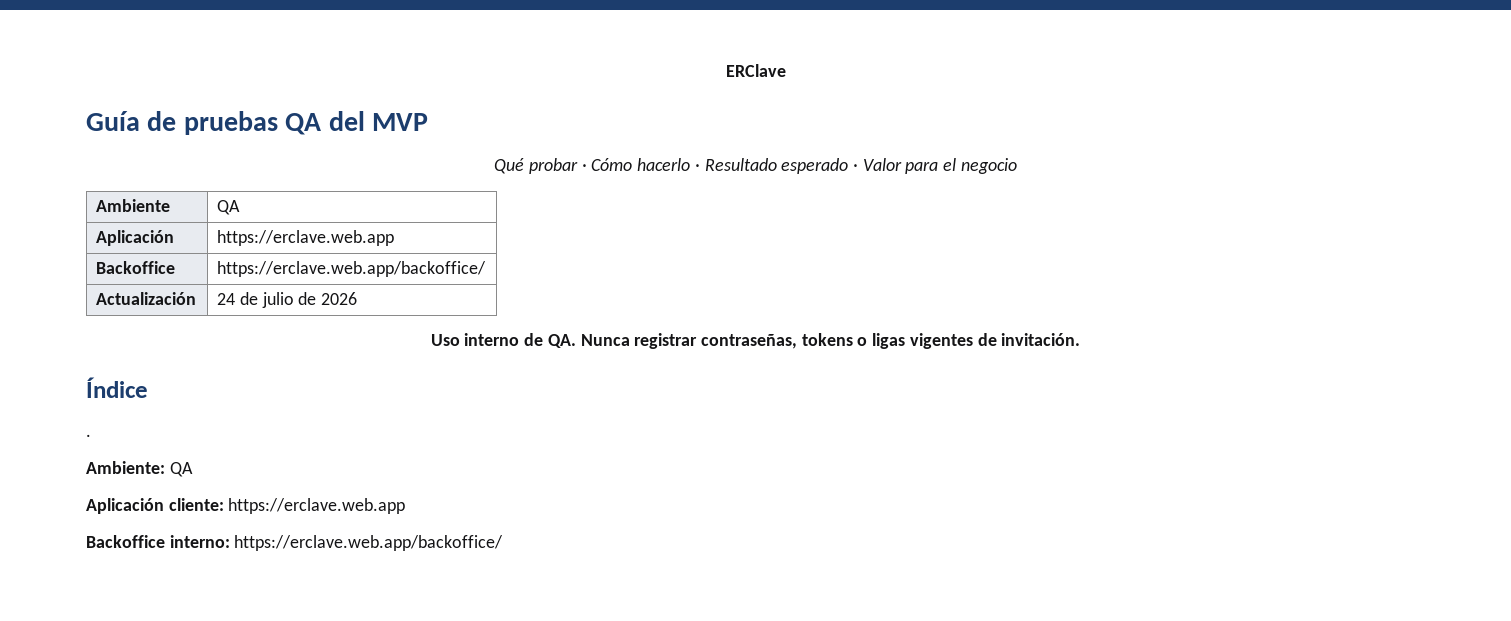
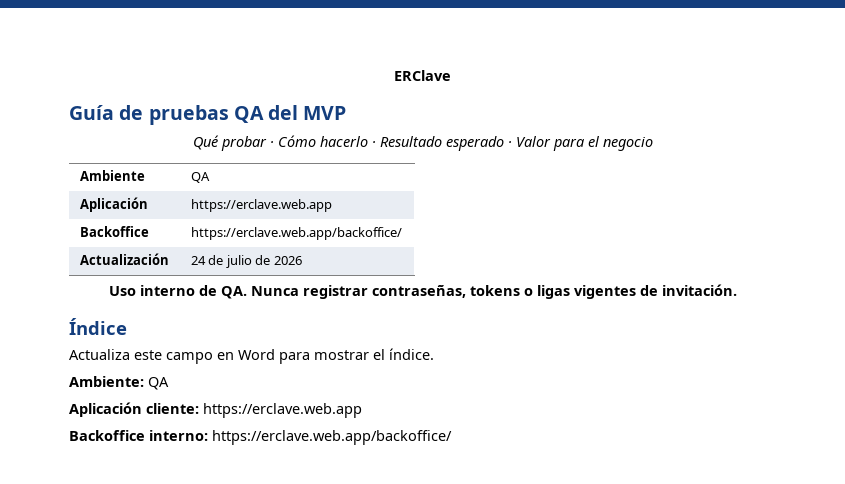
[86,434,91,437] . -> [69,348,434,364] Actualiza este campo en Word para mostrar el índice.

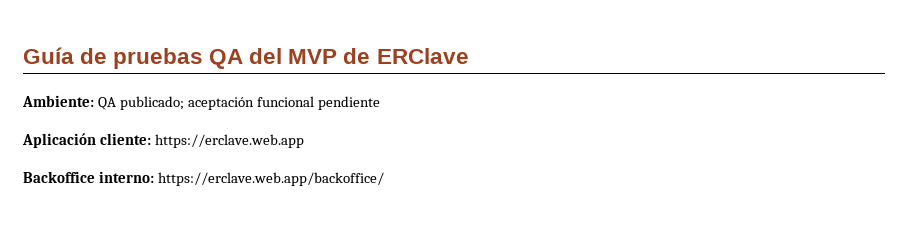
[394,70,451,81] ERClave // -> (23, 55) none
[192,135,653,151] [79,170,145,181] [190,172,210,183] [79,197,148,212] [190,199,332,212] [79,226,149,237] [190,227,402,240] [79,253,169,265] [190,255,302,268] [108,284,737,299] [69,318,127,335] [69,348,434,364] [69,376,169,390] // Qué probar · Cómo hacerlo · Resultado esperado · Valor para el negocio // Ambiente | QA // Aplicación | https://erclave.web.app // Backoffice | https://erclave.web.app/backoffice/ // Actualización | 24 de julio de 2026 // Uso interno de QA. Nunca registrar contraseñas, tokens o ligas vigentes de invitación. // Índice // Actualiza este campo en Word para mostrar el índice. // Ambiente: QA -> [343,48,469,64] [22,95,380,110] de ERClave // Ambiente: QA publicado; aceptación funcional pendiente

